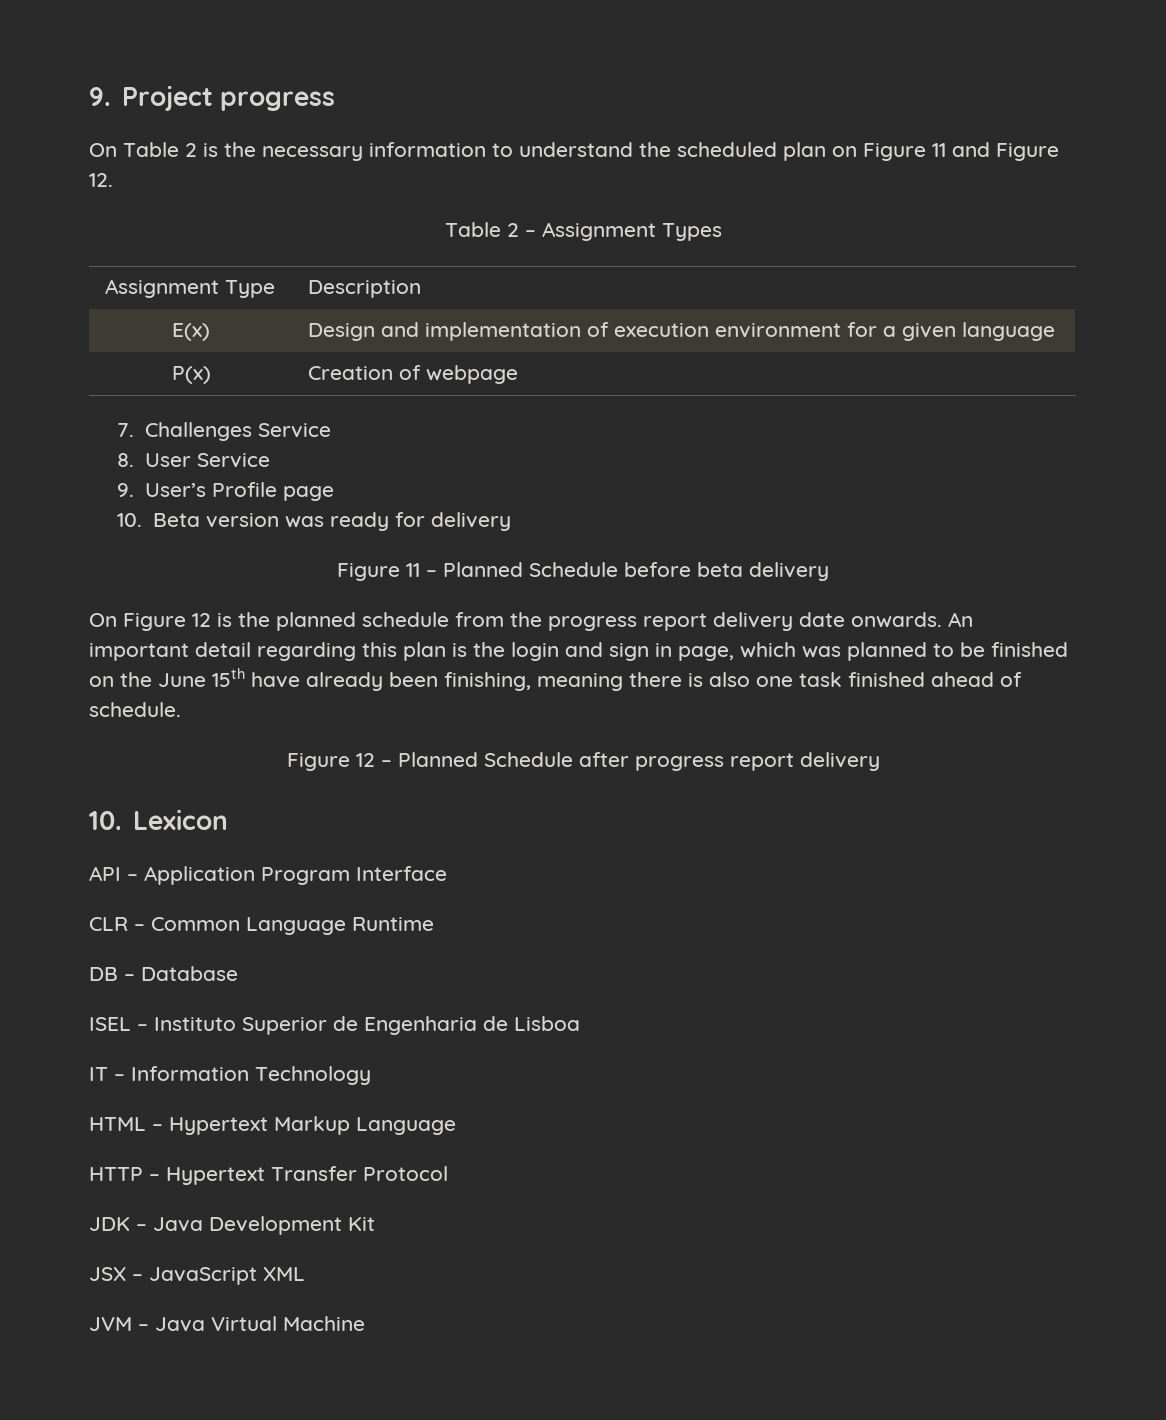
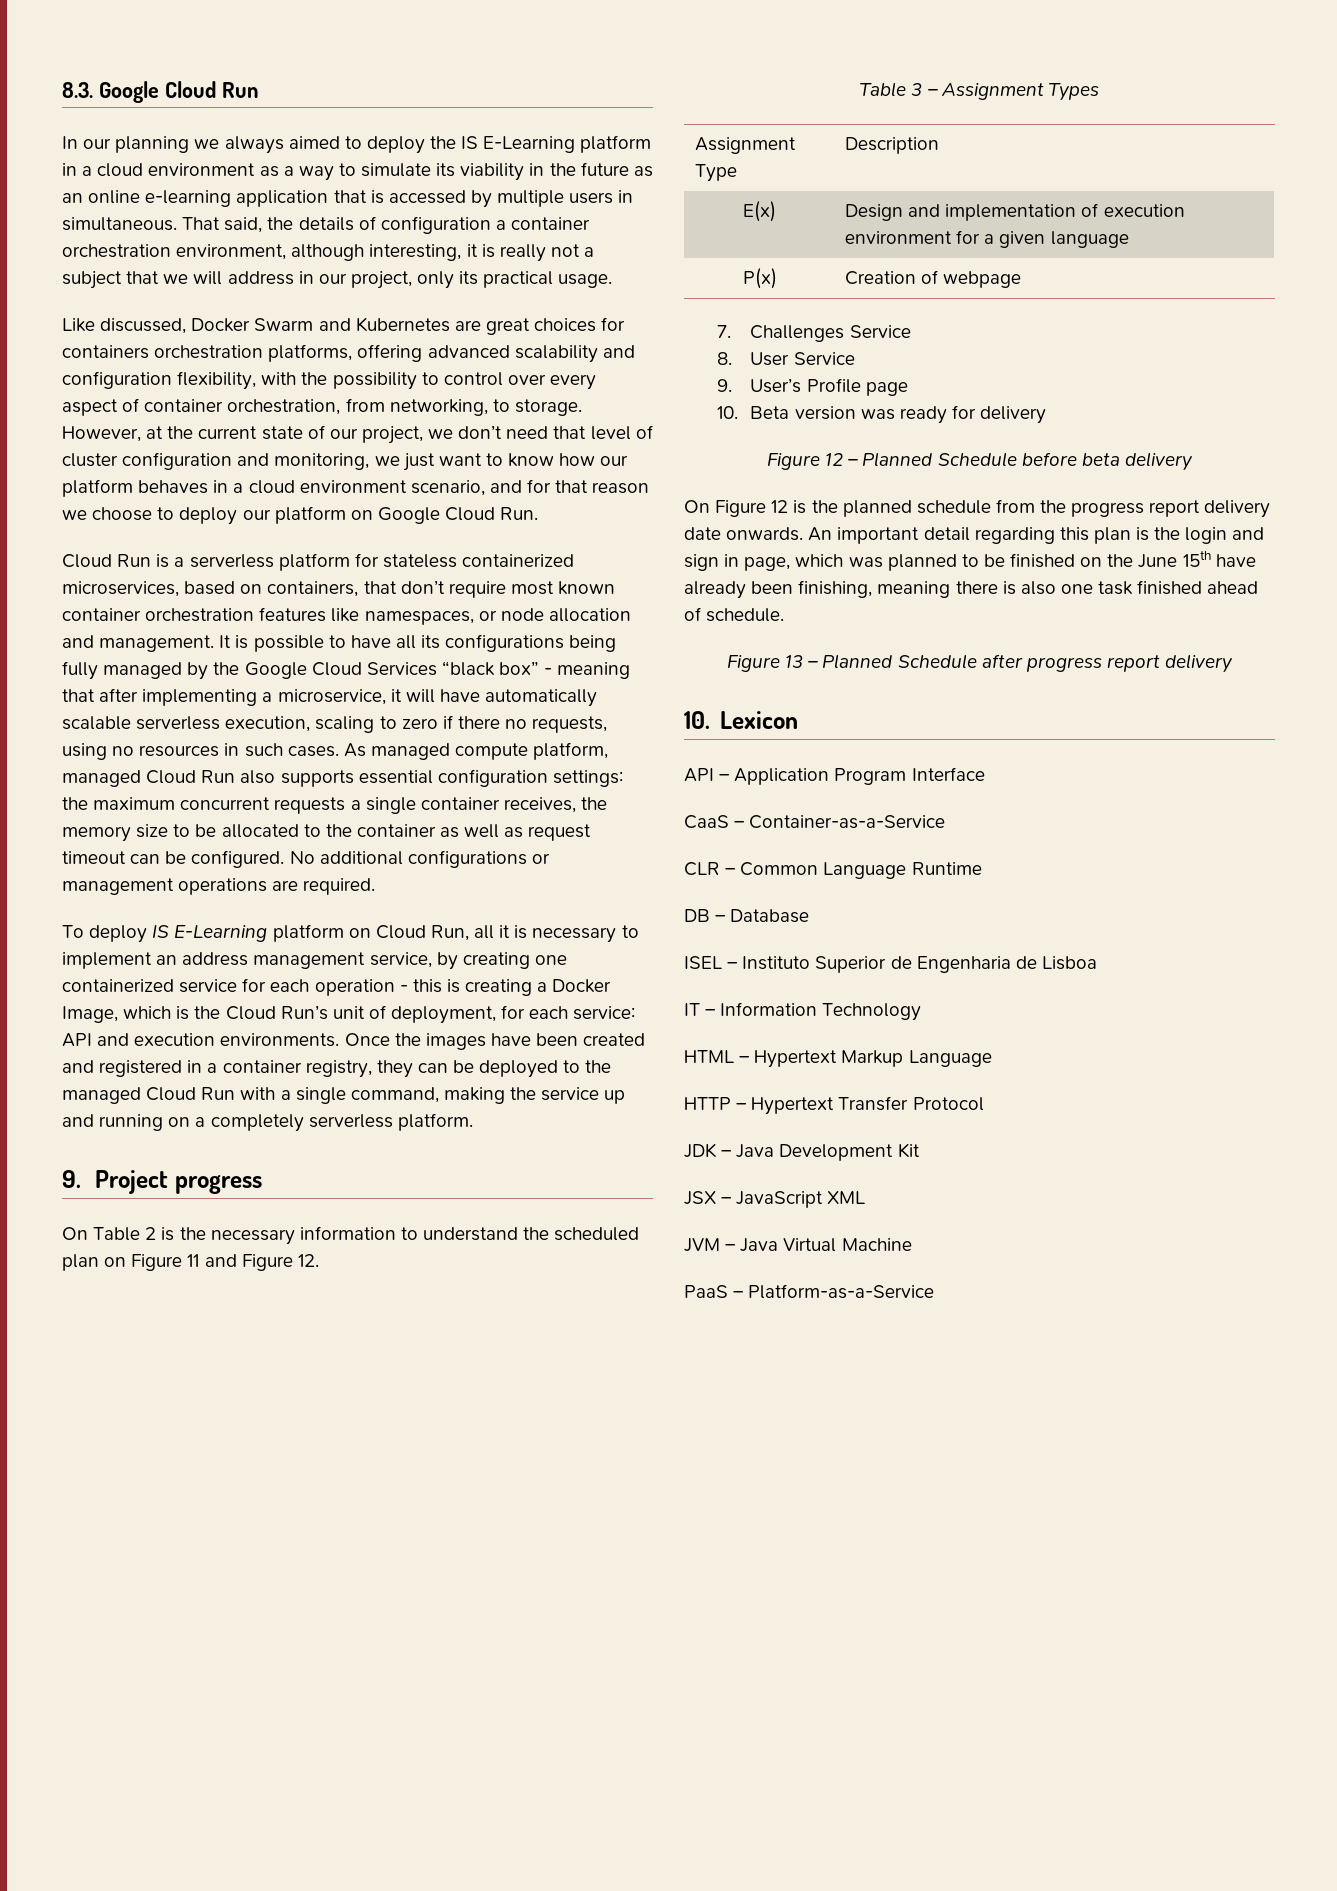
(89, 96) none -> [62,81,259,103] [62,135,652,154] [62,162,653,181] [62,190,634,208] [62,216,591,234] [62,244,595,262] [62,271,613,289] [62,317,626,335] [62,344,635,363] [62,371,597,390] [62,398,582,416] [62,425,653,444] [62,452,629,471] [62,479,650,497] [62,506,539,525] [62,553,575,571] [62,580,616,598] [62,607,631,625] [62,634,617,652] [62,661,631,680] [62,688,598,707] [62,715,608,733] [62,742,609,760] [62,769,623,787] [62,797,608,814] [62,824,592,842] [62,850,550,868] [62,878,376,895] [62,924,639,943] [62,952,567,970] [62,978,612,996] [62,1005,636,1024] [62,1033,646,1050] [62,1060,612,1078] [62,1087,626,1104] [62,1113,473,1132] 8.3. Google Cloud Run // In our planning we always aimed to deploy the IS E-Learning platform in a cloud environment as a way to simulate its viability in the future as an online e-learning application that is accessed by multiple users in simultaneous. That said, the details of configuration a container orchestration environment, although interesting, it is really not a subject that we will address in our project, only its practical usage. // Like discussed, Docker Swarm and Kubernetes are great choices for containers orchestration platforms, offering advanced scalability and configuration flexibility, with the possibility to control over every aspect of container orchestration, from networking, to storage. However, at the current state of our project, we don’t need that level of cluster configuration and monitoring, we just want to know how our platform behaves in a cloud environment scenario, and for that reason we choose to deploy our platform on Google Cloud Run. // Cloud Run is a serverless platform for stateless containerized microservices, based on containers, that don’t require most known container orchestration features like namespaces, or node allocation and management. It is possible to have all its configurations being fully managed by the Google Cloud Services “black box” - meaning that after implementing a microservice, it will have automatically scalable serverless execution, scaling to zero if there no requests, using no resources in such cases. As managed compute platform, managed Cloud Run also supports essential configuration settings: the maximum concurrent requests a single container receives, the memory size to be allocated to the container as well as request timeout can be configured. No additional configurations or management operations are required. // To deploy IS E-Learning platform on Cloud Run, all it is necessary to implement an address management service, by creating one containerized service for each operation - this is creating a Docker Image, which is the Cloud Run’s unit of deployment, for each service: API and execution environments. Once the images have been created and registered in a container registry, they can be deployed to the managed Cloud Run with a single command, making the service up and running on a completely serverless platform. //
[506,223,519,237] 2 -> [911,83,923,96] 3
[406,563,420,577] 11 -> [825,453,844,466] 12
[355,753,375,767] 12 -> [785,655,804,668] 13
(447, 873) none -> [684,815,946,829] // CaaS – Container-as-a-Service
(365, 1323) none -> [684,1284,935,1299] // PaaS – Platform-as-a-Service

